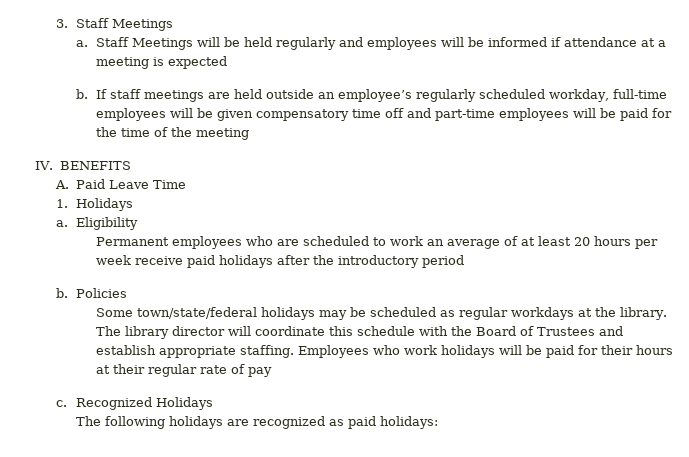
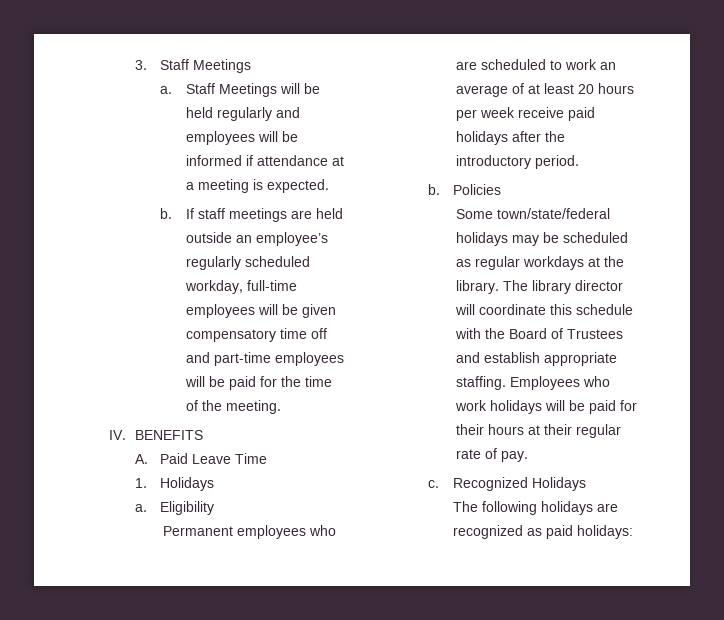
[168,56,228,69] expected -> [266,179,329,193] expected.
[196,128,250,140] meeting -> [225,400,281,414] meeting.
[422,255,465,268] period -> [534,155,579,169] period.
[248,367,273,377] pay -> [500,451,528,462] pay.

